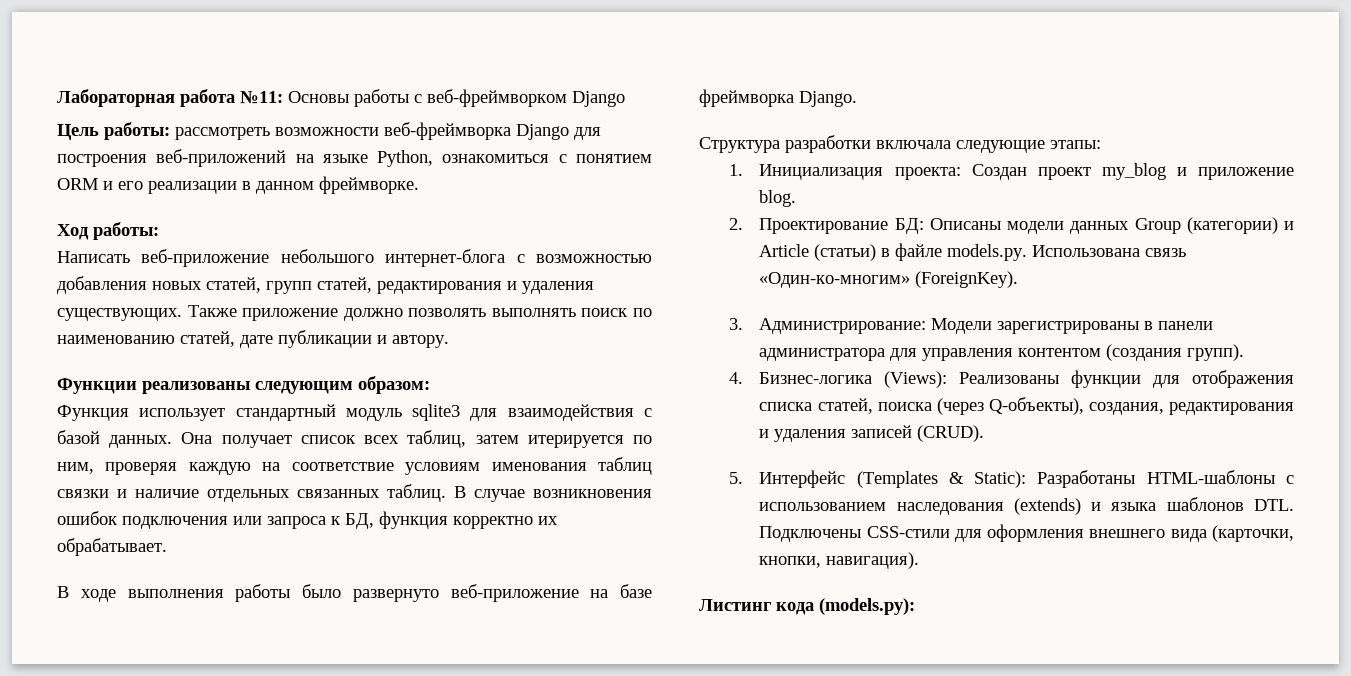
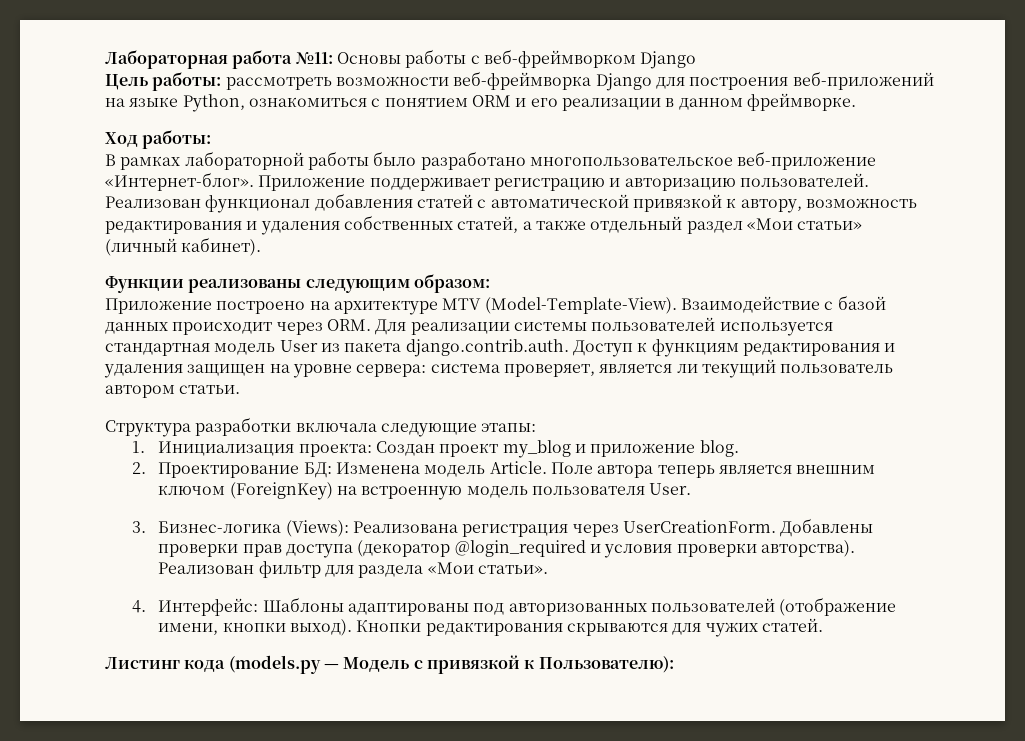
[57,249,652,267] [57,276,594,294] [57,305,652,321] [57,330,449,348] [57,376,430,394] [57,404,652,421] [57,430,652,448] [57,457,652,475] [57,484,652,502] [57,511,558,529] [57,538,167,556] [57,584,652,602] [699,89,857,107] Написать веб-приложение небольшого интернет-блога с возможностью добавления новых статей, групп статей, редактирования и удаления существующих. Также приложение должно позволять выполнять поиск по наименованию статей, дате публикации и автору. // Функции реализованы следующим образом: // Функция использует стандартный модуль sqlite3 для взаимодействия с базой данных. Она получает список всех таблиц, затем итерируется по ним, проверяя каждую на соответствие условиям именования таблиц связки и наличие отдельных связанных таблиц. В случае возникновения ошибок подключения или запроса к БД, функция корректно их обрабатывает. // В ходе выполнения работы было развернуто веб-приложение на базе фреймворка Django. -> [105,151,877,170] [105,172,869,191] [105,193,917,213] [105,215,863,235] [105,237,262,256] [105,274,490,293] [105,295,886,315] [105,317,833,336] [105,339,896,357] [104,359,894,378] [105,385,241,398] В рамках лабораторной работы было разработано многопользовательское веб-приложение «Интернет-блог». Приложение поддерживает регистрацию и авторизацию пользователей. Реализован функционал добавления статей с автоматической привязкой к автору, возможность редактирования и удаления собственных статей, а также отдельный раздел «Мои статьи» (личный кабинет). // Функции реализованы следующим образом: // Приложение построено на архитектуре MTV (Model-Template-View). Взаимодействие с базой данных происходит через ORM. Для реализации системы пользователей используется стандартная модель User из пакета django.contrib.auth. Доступ к функциям редактирования и удаления защищен на уровне сервера: система проверяет, является ли текущий пользователь автором статьи.
[929,217,1294,234] [759,243,1187,261] [759,271,1019,288] [729,318,1214,334] [759,344,1245,361] [729,370,1294,388] [759,397,1294,415] [759,425,985,442] [729,470,1294,488] [759,497,1294,515] [759,524,1294,542] [759,552,920,569] [699,598,915,615] Описаны модели данных Group (категории) и Article (статьи) в файле models.py. Использована связь «Один-ко-многим» (ForeignKey). // 3. Администрирование: Модели зарегистрированы в панели администратора для управления контентом (создания групп). // 4. Бизнес-логика (Views): Реализованы функции для отображения списка статей, поиска (через Q-объекты), создания, редактирования и удаления записей (CRUD). // 5. Интерфейс (Templates & Static): Разработаны HTML-шаблоны с использованием наследования (extends) и языка шаблонов DTL. Подключены CSS-стили для оформления внешнего вида (карточки, кнопки, навигация). // Листинг кода (models.py): -> [336,461,876,478] [158,482,692,500] [131,518,874,537] [158,540,855,558] [158,561,548,578] [131,597,897,616] [158,618,823,637] [105,655,674,674] Изменена модель Article. Поле автора теперь является внешним ключом (ForeignKey) на встроенную модель пользователя User. // 3. Бизнес-логика (Views): Реализована регистрация через UserCreationForm. Добавлены проверки прав доступа (декоратор @login_required и условия проверки авторства). Реализован фильтр для раздела «Мои статьи». // 4. Интерфейс: Шаблоны адаптированы под авторизованных пользователей (отображение имени, кнопки выход). Кнопки редактирования скрываются для чужих статей. // Листинг кода (models.py — Модель с привязкой к Пользователю):

